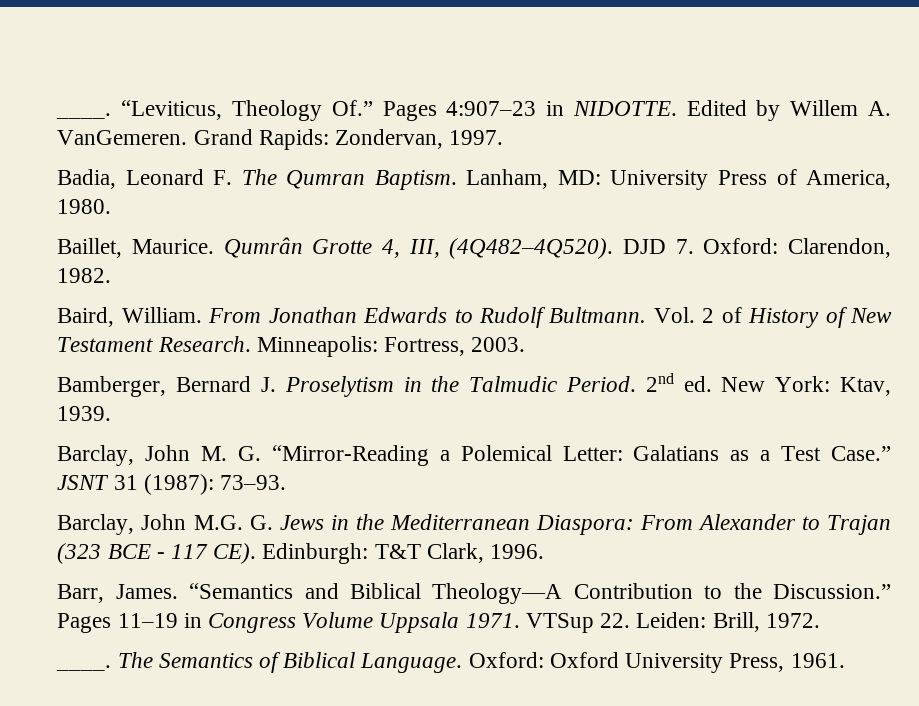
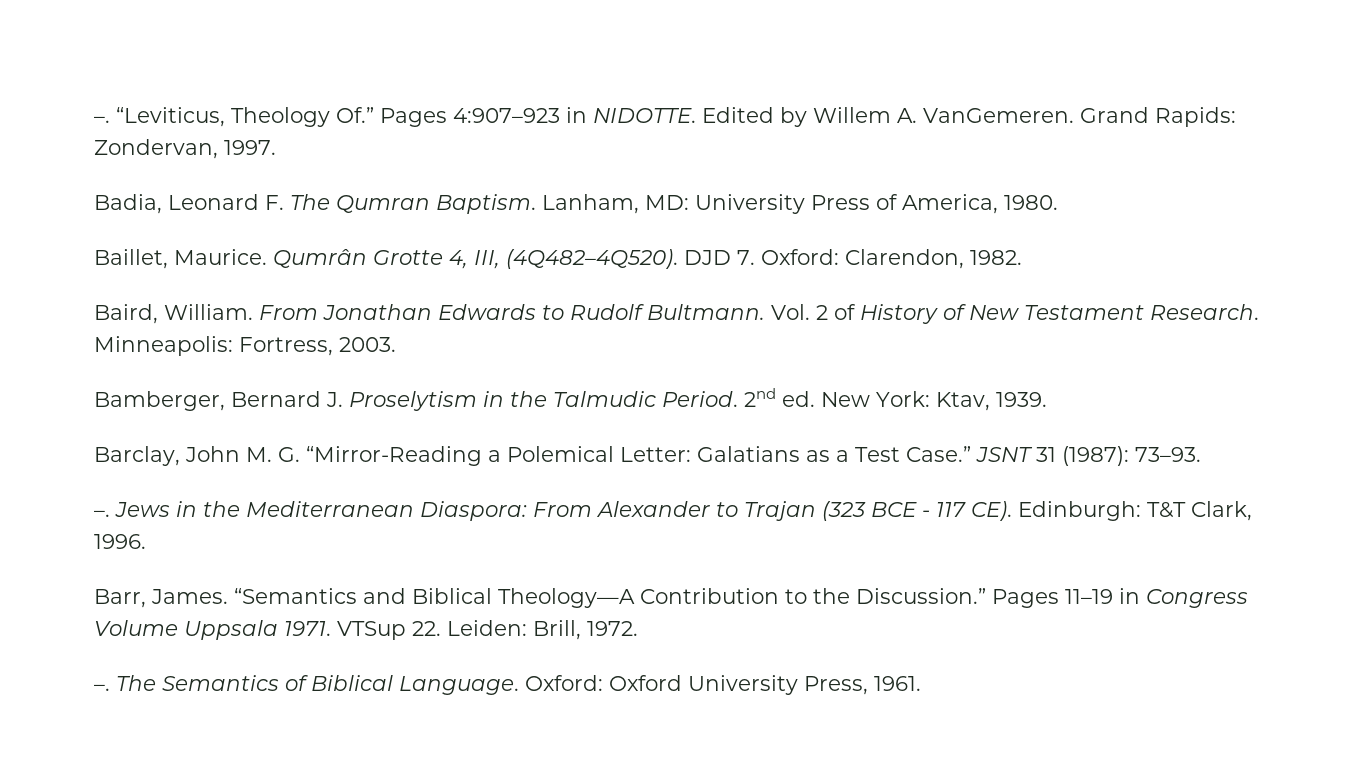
[56,113,112,119] ____. -> [93,116,110,123] –.
[446,101,537,116] 4:907–23 -> [452,108,560,123] 4:907–923
[57,514,273,535] Barclay, John M.G. G. -> [93,510,110,517] –.
[56,665,112,671] ____. -> [93,684,110,691] –.

